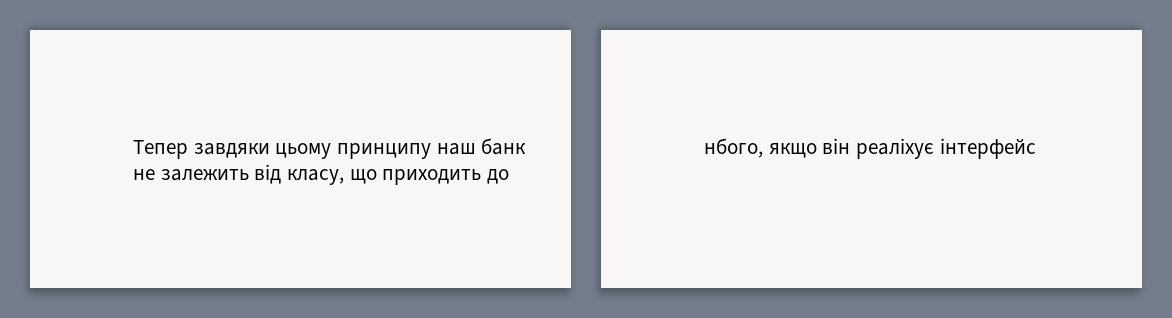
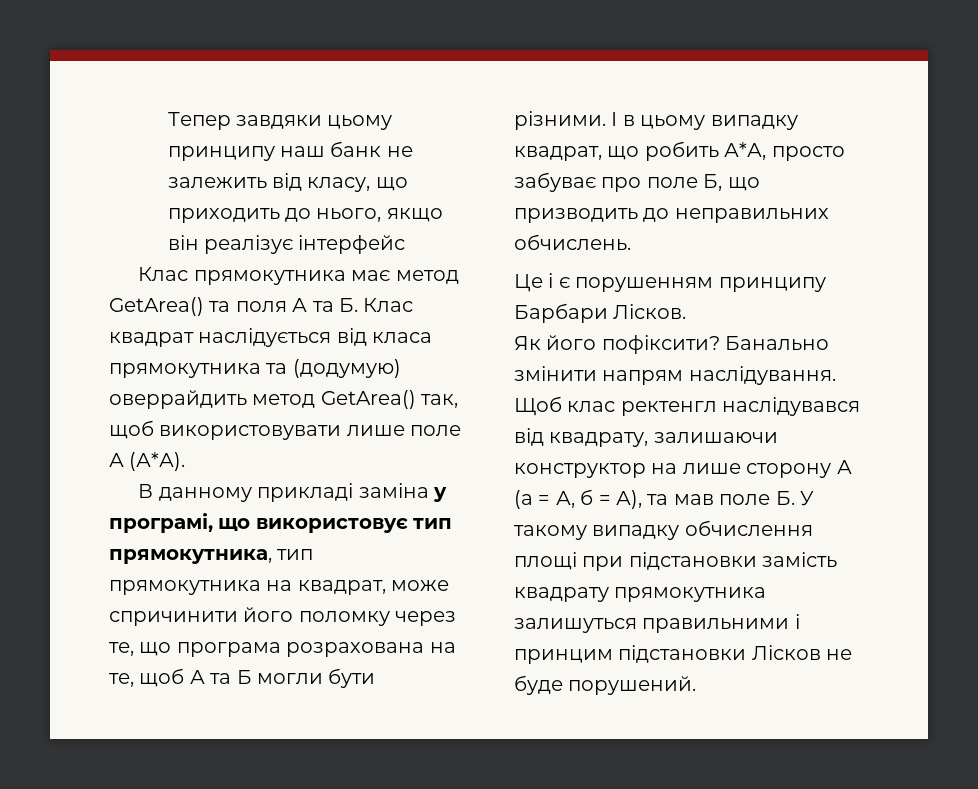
[703,138,763,158] нбого, -> [316,208,382,222] нього,
[855,138,934,159] реаліхує -> [203,235,293,254] реалізує
(1036, 148) none -> [138,267,459,285] [109,297,414,316] [109,328,433,347] [109,359,401,378] [109,390,459,409] [109,420,462,440] [109,452,186,471] [138,483,447,502] [109,513,453,533] [109,549,314,564] [109,580,450,595] [109,607,457,626] [109,642,456,657] [109,668,376,688] [514,111,798,130] [514,141,845,161] [514,172,760,192] [514,208,829,223] [514,234,631,251] [514,273,826,292] [514,303,687,323] [514,335,830,354] [514,366,836,385] [514,396,861,416] [514,428,778,447] [514,460,852,478] [514,489,814,509] [514,520,813,540] [514,552,838,571] [514,587,767,602] [514,614,800,633] [514,645,853,664] [514,675,697,695] // Клас прямокутника має метод GetArea() та поля А та Б. Клас квадрат наслідується від класа прямокутника та (додумую) оверрайдить метод GetArea() так, щоб використовувати лише поле А (А*А). // В данному прикладі заміна у програмі, що використовує тип прямокутника, тип прямокутника на квадрат, може спричинити його поломку через те, що програма розрахована на те, щоб А та Б могли бути різними. І в цьому випадку квадрат, що робить А*А, просто забуває про поле Б, що призводить до неправильних обчислень. // Це і є порушенням принципу Барбари Лісков. // Як його пофіксити? Банально змінити напрям наслідування. Щоб клас ректенгл наслідувався від квадрату, залишаючи конструктор на лише сторону А (а = А, б = А), та мав поле Б. У такому випадку обчислення площі при підстановки замість квадрату прямокутника залишуться правильними і принцим підстановки Лісков не буде порушений.

